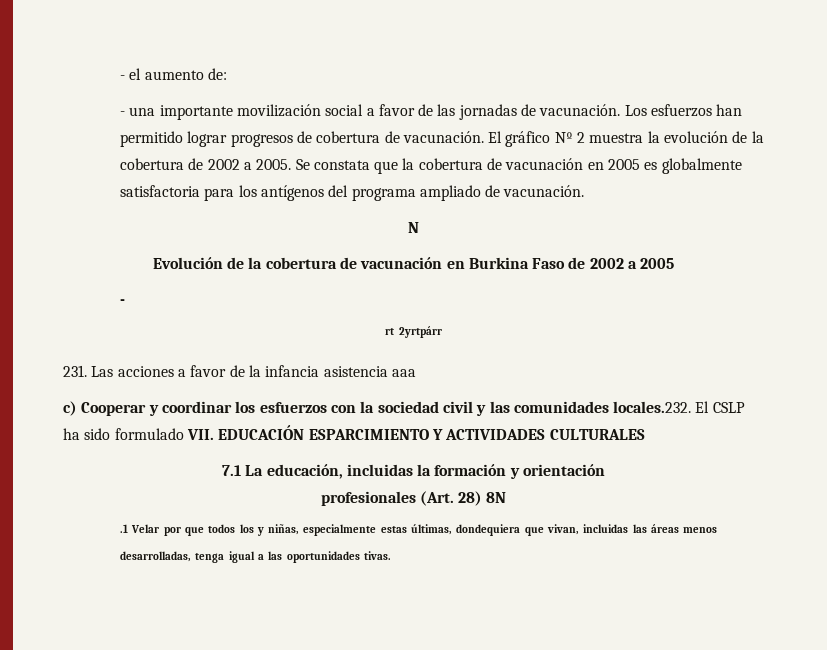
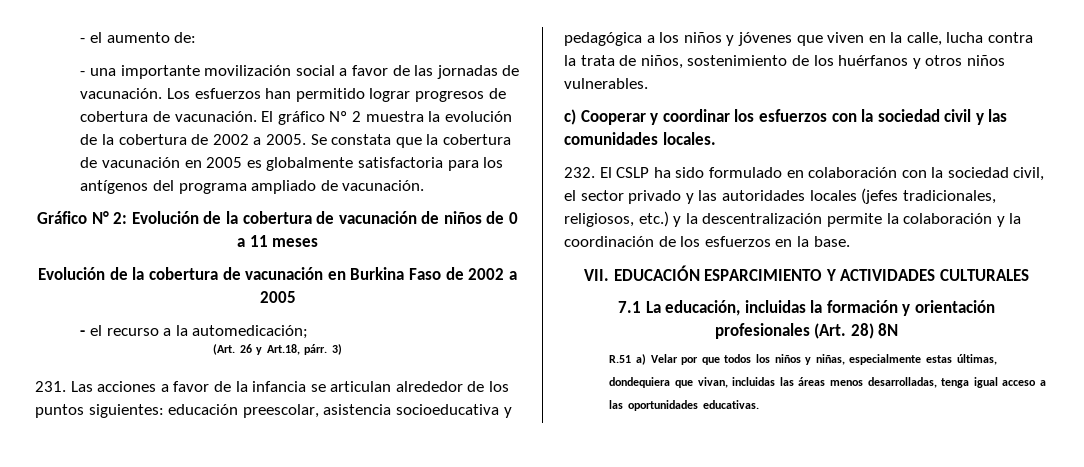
[408,222,419,233] N -> [36,211,519,224] [236,235,319,247] Gráfico N° 2: Evolución de la cobertura de vacunación de niños de 0 a 11 meses
[385,326,442,338] // rt 2yrtpárr -> [90,325,309,339] [213,344,342,355] el recurso a la automedicación; // (Art. 26 y Art.18, párr. 3)
[323,366,416,377] asistencia aaa -> [310,381,510,392] [35,404,512,418] [564,32,1034,46] [564,55,1005,69] [564,78,648,89] se articulan alrededor de los puntos siguientes: educación preescolar, asistencia socioeducativa y pedagógica a los niños y jóvenes que viven en la calle, lucha contra la trata de niños, sostenimiento de los huérfanos y otros niños vulnerables.
[613,401,692,413] locales.232. -> [662,132,716,145] [564,167,595,178] locales. // 232.
(184, 434) none -> [786,167,1045,181] [564,188,996,204] [564,211,1022,227] [564,236,850,247] en colaboración con la sociedad civil, el sector privado y las autoridades locales (jefes tradicionales, religiosos, etc.) y la descentralización permite la colaboración y la coordinación de los esfuerzos en la base. //
[119,524,128,533] .1 -> [609,354,647,365] R.51 a)
(254, 528) none -> [774,354,801,363] niños
(255, 557) none -> [1002,380,1037,386] acceso
[363,551,391,560] tivas. -> [702,400,759,409] educativas.

